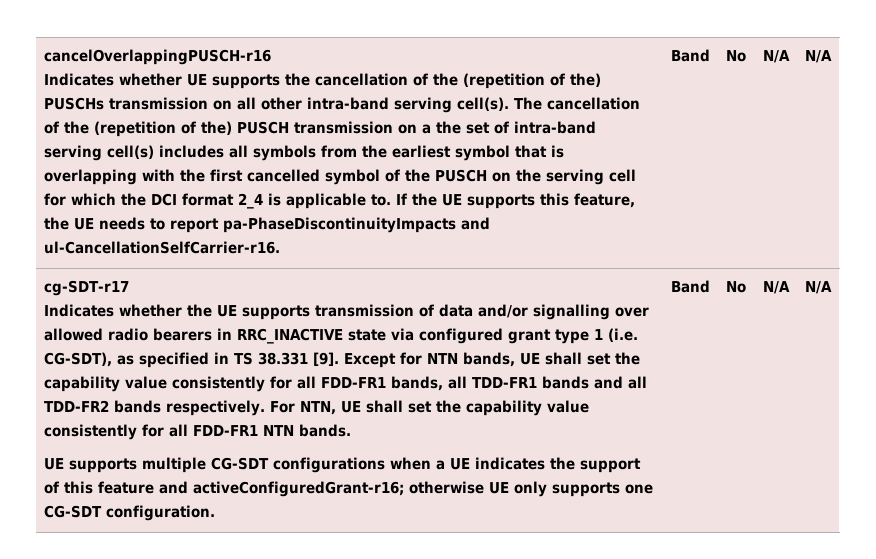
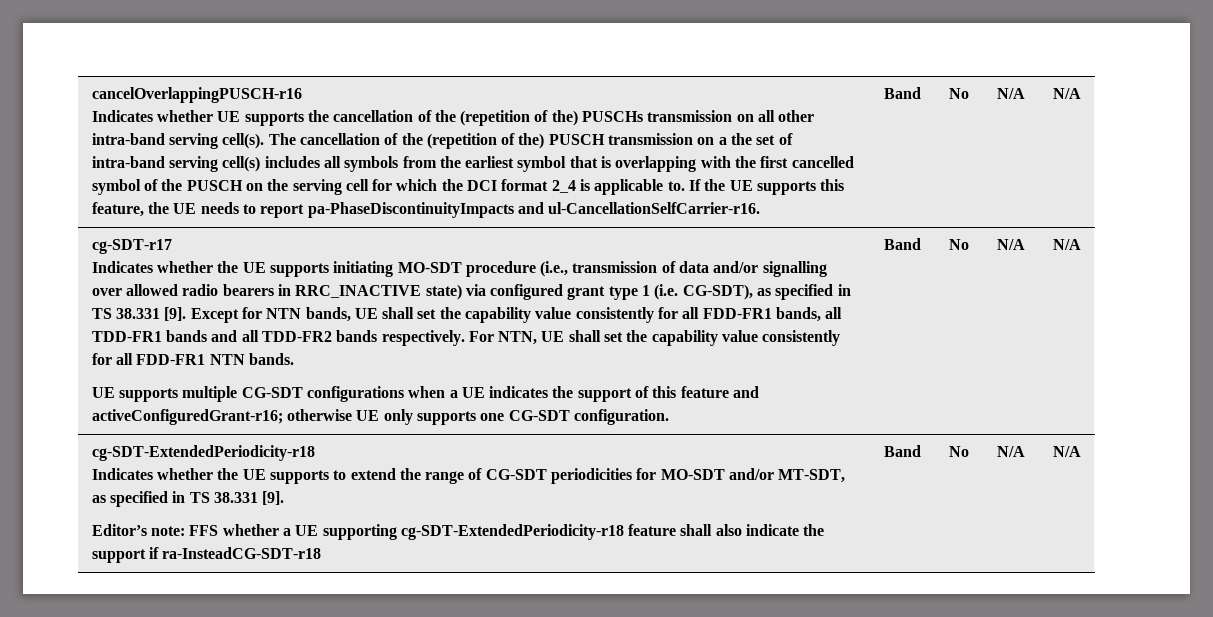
(310, 312) none -> [333,261,569,277] initiating MO-SDT procedure (i.e.,
[347,329,386,341] state -> [425,284,462,300] state)
(832, 287) none -> [91,445,315,461] [91,468,846,484] [91,491,285,507] [91,524,825,540] [91,547,322,563] [883,445,921,457] [948,446,969,457] [996,446,1025,457] [1052,446,1081,457] // cg-SDT-ExtendedPeriodicity-r18 // Indicates whether the UE supports to extend the range of CG-SDT periodicities for MO-SDT and/or MT-SDT, as specified in TS 38.331 [9]. // Editor’s note: FFS whether a UE supporting cg-SDT-ExtendedPeriodicity-r18 feature shall also indicate the support if ra-InsteadCG-SDT-r18 | Band | No | N/A | N/A

